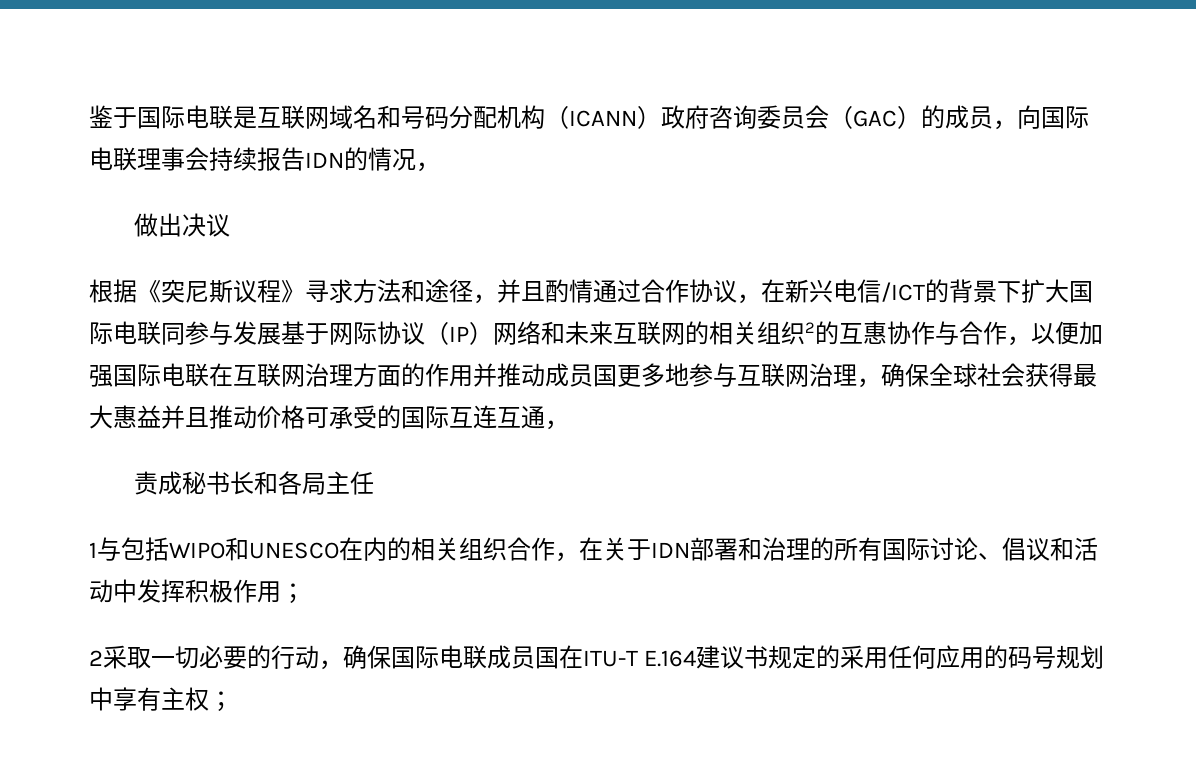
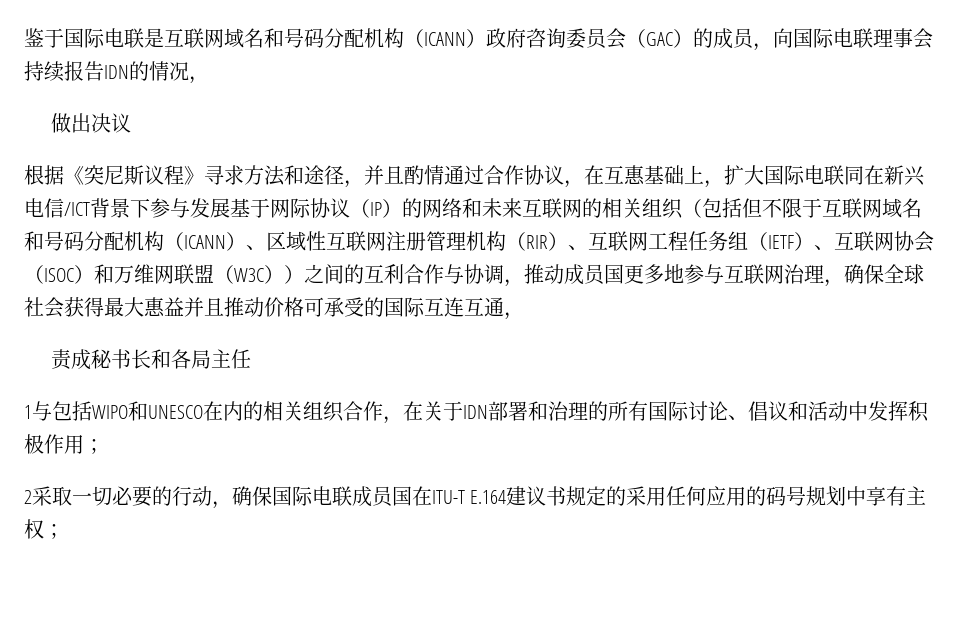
[785,279,1093,303] [89,321,185,345] 新兴电信/ICT的背景下扩大国际电联同 -> [604,165,925,188] [24,198,150,218] 互惠基础上，扩大国际电联同在新兴电信/ICT背景下
(493, 333) none -> [402,198,422,218] 的
[805,321,1103,346] [89,363,497,387] 2的互惠协作与合作，以便加强国际电联在互联网治理方面的作用并 -> [682,198,922,218] [24,231,934,252] [24,264,524,287] （包括但不限于互联网域名和号码分配机构（ICANN）、区域性互联网注册管理机构（RIR）、互联网工程任务组（IETF）、互联网协会（ISOC）和万维网联盟（W3C））之间的互利合作与协调，

